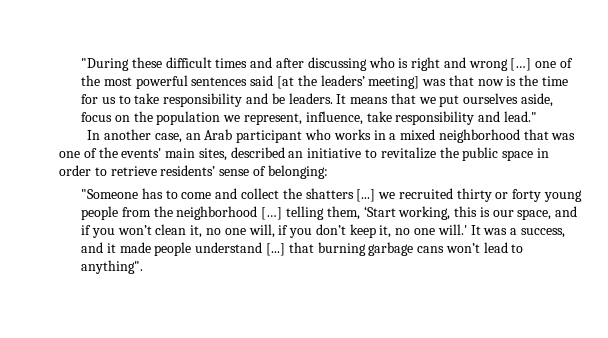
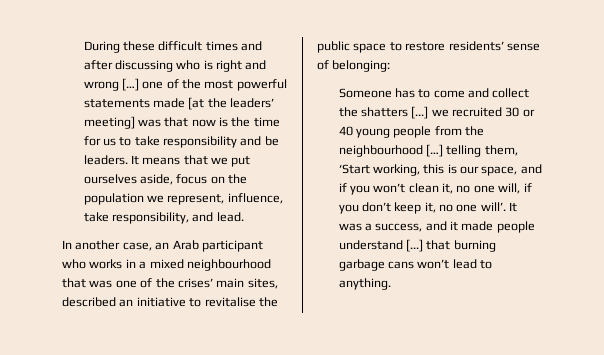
[81,58,130,71] "During -> [83,41,120,53] During
[191,75,274,86] sentences said -> [83,98,185,108] statements made
[395,111,537,125] responsibility and lead." -> [111,212,244,224] responsibility, and lead.
[438,129,520,143] neighborhood -> [186,259,271,271] neighbourhood
[121,148,162,158] events' -> [177,278,213,288] crises’
[380,147,436,159] revitalize -> [204,297,256,307] revitalise
[536,148,549,158] [59,165,157,176] in order to retrieve -> [389,42,446,51] to restore
[81,189,139,199] "Someone -> [338,88,392,98] Someone
[456,188,542,202] thirty or forty -> [505,107,535,117] [338,126,353,136] 30 or 40
[176,206,258,220] neighborhood -> [338,145,423,157] neighbourhood
[437,224,467,235] will.' -> [480,202,506,211] will’.
[81,260,144,274] anything". -> [338,278,391,290] anything.

